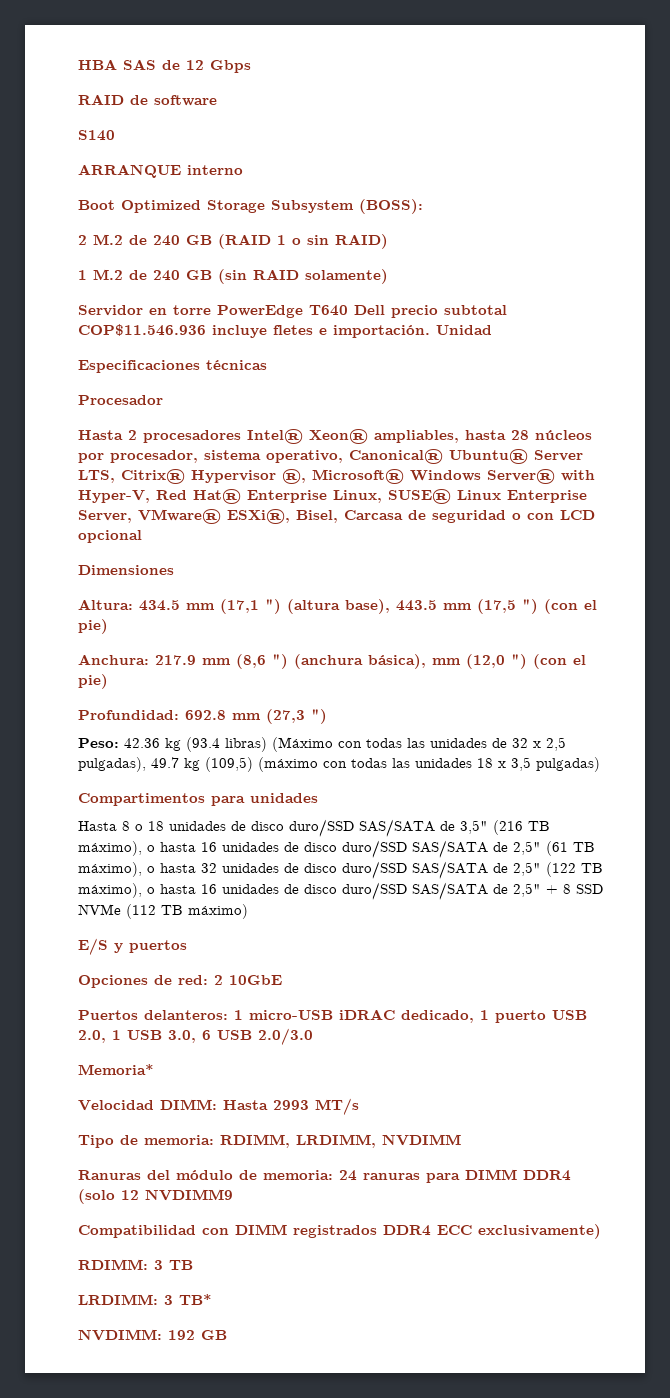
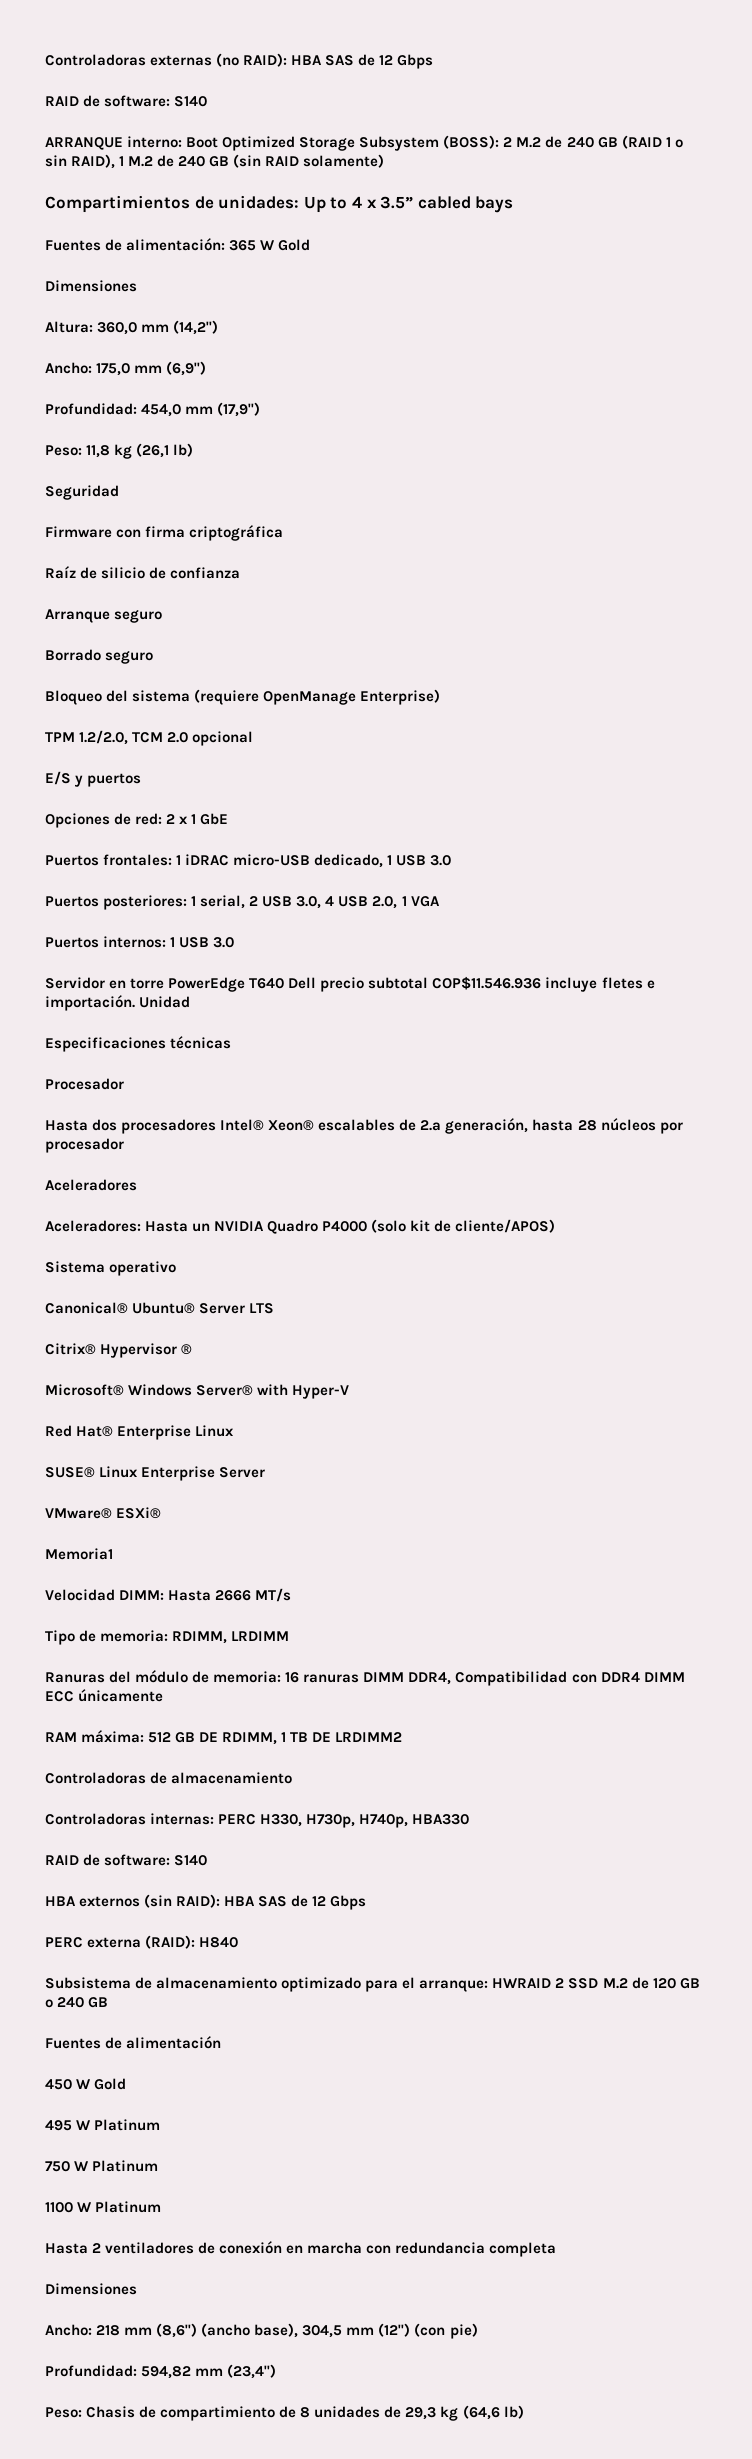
(78, 64) none -> [45,53,288,67] Controladoras externas (no RAID):
[154,95,217,106] software // -> [104,95,171,107] software:
[187,165,243,175] interno // -> [127,136,183,148] interno:
(423, 206) // -> (500, 142) none
[335,234,388,249] RAID) // -> [71,154,116,169] RAID),
(388, 276) none -> [45,195,514,213] [45,238,311,251] [45,280,137,292] [45,320,219,335] [45,361,207,376] [45,402,261,417] [45,443,194,459] [45,485,119,500] [45,525,284,541] [45,566,241,579] [45,609,163,623] [45,649,154,664] [45,689,441,705] [45,730,254,746] [45,771,142,787] [45,813,229,828] [45,854,452,868] [45,895,440,910] [45,936,235,948] // Compartimientos de unidades: Up to 4 x 3.5” cabled bays // Fuentes de alimentación: 365 W Gold // Dimensiones // Altura: 360,0 mm (14,2") // Ancho: 175,0 mm (6,9") // Profundidad: 454,0 mm (17,9") // Peso: 11,8 kg (26,1 lb) // Seguridad // Firmware con firma criptográfica // Raíz de silicio de confianza // Arranque seguro // Borrado seguro // Bloqueo del sistema (requiere OpenManage Enterprise) // TPM 1.2/2.0, TCM 2.0 opcional // E/S y puertos // Opciones de red: 2 x 1 GbE // Puertos frontales: 1 iDRAC micro-USB dedicado, 1 USB 3.0 // Puertos posteriores: 1 serial, 2 USB 3.0, 4 USB 2.0, 1 VGA // Puertos internos: 1 USB 3.0
[128,430,137,440] 2 -> [92,1119,118,1131] dos
[374,430,592,443] [78,450,343,463] ampliables, hasta 28 núcleos por procesador, sistema operativo, -> [318,1118,683,1134] [45,1138,124,1153] [45,1179,137,1191] [45,1219,556,1234] [45,1261,177,1276] escalables de 2.ª generación, hasta 28 núcleos por procesador // Aceleradores // Aceleradores: Hasta un NVIDIA Quadro P4000 (solo kit de cliente/APOS) // Sistema operativo //
[78,470,115,483] LTS, -> [249,1303,275,1314] LTS //
[282,469,306,484] ®, -> [181,1344,193,1355] ® //
[78,490,150,503] Hyper-V, -> [292,1385,350,1399] Hyper-V //
[333,490,382,503] Linux, -> [195,1425,235,1437] Linux //
[78,509,595,524] [78,530,142,543] [78,565,174,575] [78,599,597,614] [78,619,108,634] [78,654,586,669] [78,674,108,689] [78,709,327,724] [78,737,566,752] [78,757,600,772] [78,793,318,806] [78,819,550,837] [78,840,595,858] [78,861,603,879] [78,882,603,900] [78,904,248,919] [78,938,187,955] [78,975,282,988] [78,1009,587,1023] [78,1028,313,1045] [78,1064,154,1075] Server, VMware® ESXi®, Bisel, Carcasa de seguridad o con LCD opcional // Dimensiones // Altura: 434.5 mm (17,1 ") (altura base), 443.5 mm (17,5 ") (con el pie) // Anchura: 217.9 mm (8,6 ") (anchura básica), mm (12,0 ") (con el pie) // Profundidad: 692.8 mm (27,3 ") // Peso: 42.36 kg (93.4 libras) (Máximo con todas las unidades de 32 x 2,5 pulgadas), 49.7 kg (109,5) (máximo con todas las unidades 18 x 3,5 pulgadas) // Compartimentos para unidades // Hasta 8 o 18 unidades de disco duro/SSD SAS/SATA de 3,5" (216 TB máximo), o hasta 16 unidades de disco duro/SSD SAS/SATA de 2,5" (61 TB máximo), o hasta 32 unidades de disco duro/SSD SAS/SATA de 2,5" (122 TB máximo), o hasta 16 unidades de disco duro/SSD SAS/SATA de 2,5" + 8 SSD NVMe (112 TB máximo) // E/S y puertos // Opciones de red: 2 10GbE // Puertos delanteros: 1 micro-USB iDRAC dedicado, 1 puerto USB 2.0, 1 USB 3.0, 6 USB 2.0/3.0 // Memoria* -> [219,1467,266,1478] [45,1507,162,1519] [45,1548,113,1560] Server // VMware® ESXi® // Memoria1
[273,1100,309,1110] 2993 -> [215,1590,252,1601] 2666
[296,1134,461,1148] LRDIMM, NVDIMM -> [231,1631,290,1641] LRDIMM
[339,1169,571,1183] [78,1189,233,1204] [78,1224,601,1239] [78,1259,193,1270] [78,1294,212,1305] [78,1329,227,1341] 24 ranuras para DIMM DDR4 (solo 12 NVDIMM9 // Compatibilidad con DIMM registrados DDR4 ECC exclusivamente) // RDIMM: 3 TB // LRDIMM: 3 TB* // NVDIMM: 192 GB -> [285,1671,685,1686] [45,1689,164,1702] [45,1730,403,1745] [45,1772,293,1784] [45,1813,470,1828] [45,1854,208,1866] [45,1894,367,1910] [45,1935,239,1949] [45,1977,700,1992] [45,1997,109,2008] [45,2036,222,2049] [45,2078,127,2090] [45,2119,161,2131] [45,2160,159,2172] [45,2201,162,2213] [45,2241,557,2257] [45,2283,137,2295] [45,2323,478,2339] [45,2364,277,2379] [45,2405,524,2421] 16 ranuras DIMM DDR4, Compatibilidad con DDR4 DIMM ECC únicamente // RAM máxima: 512 GB DE RDIMM, 1 TB DE LRDIMM2 // Controladoras de almacenamiento // Controladoras internas: PERC H330, H730p, H740p, HBA330 // RAID de software: S140 // HBA externos (sin RAID): HBA SAS de 12 Gbps // PERC externa (RAID): H840 // Subsistema de almacenamiento optimizado para el arranque: HWRAID 2 SSD M.2 de 120 GB o 240 GB // Fuentes de alimentación // 450 W Gold // 495 W Platinum // 750 W Platinum // 1100 W Platinum // Hasta 2 ventiladores de conexión en marcha con redundancia completa // Dimensiones // Ancho: 218 mm (8,6") (ancho base), 304,5 mm (12") (con pie) // Profundidad: 594,82 mm (23,4") // Peso: Chasis de compartimiento de 8 unidades de 29,3 kg (64,6 lb)

